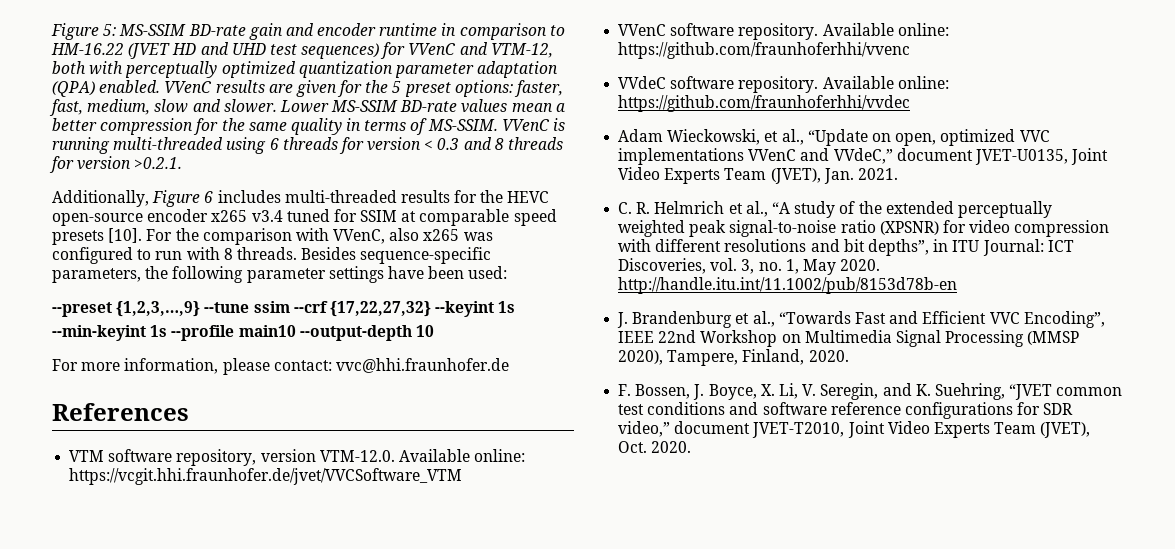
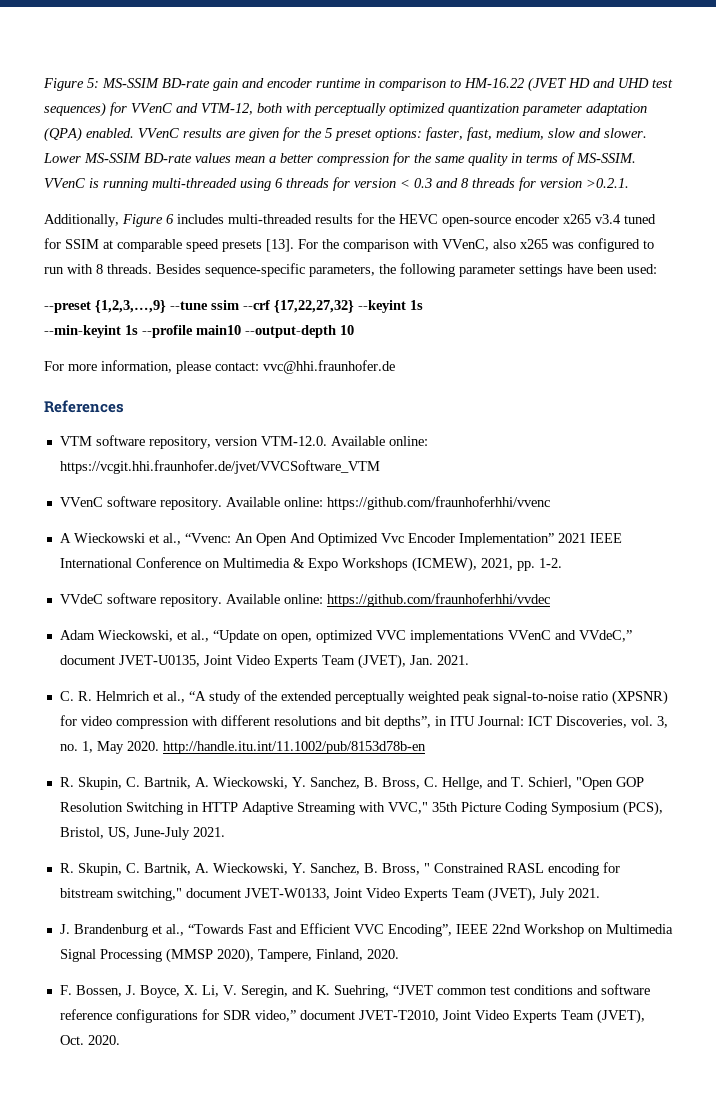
[108,228,143,243] [10]. -> [266,239,294,252] [13].
(911, 50) none -> [59,533,622,546] [59,557,562,572] // A Wieckowski et al., “Vvenc: An Open And Optimized Vvc Encoder Implementation” 2021 IEEE International Conference on Multimedia & Expo Workshops (ICMEW), 2021, pp. 1-2.
(958, 285) none -> [59,777,644,790] [59,801,663,816] [59,827,225,840] [59,862,620,876] [59,887,600,902] // R. Skupin, C. Bartnik, A. Wieckowski, Y. Sanchez, B. Bross, C. Hellge, and T. Schierl, "Open GOP Resolution Switching in HTTP Adaptive Streaming with VVC," 35th Picture Coding Symposium (PCS), Bristol, US, June-July 2021. // R. Skupin, C. Bartnik, A. Wieckowski, Y. Sanchez, B. Bross, " Constrained RASL encoding for bitstream switching," document JVET-W0133, Joint Video Experts Team (JVET), July 2021.

